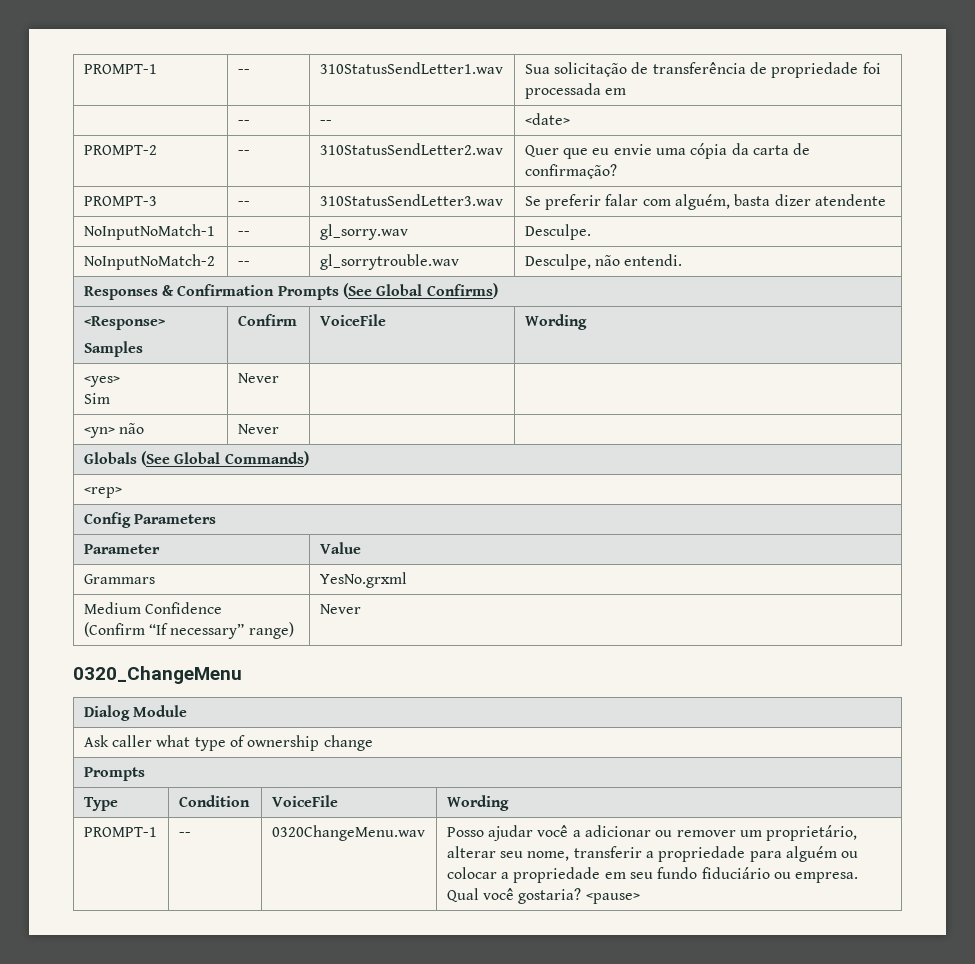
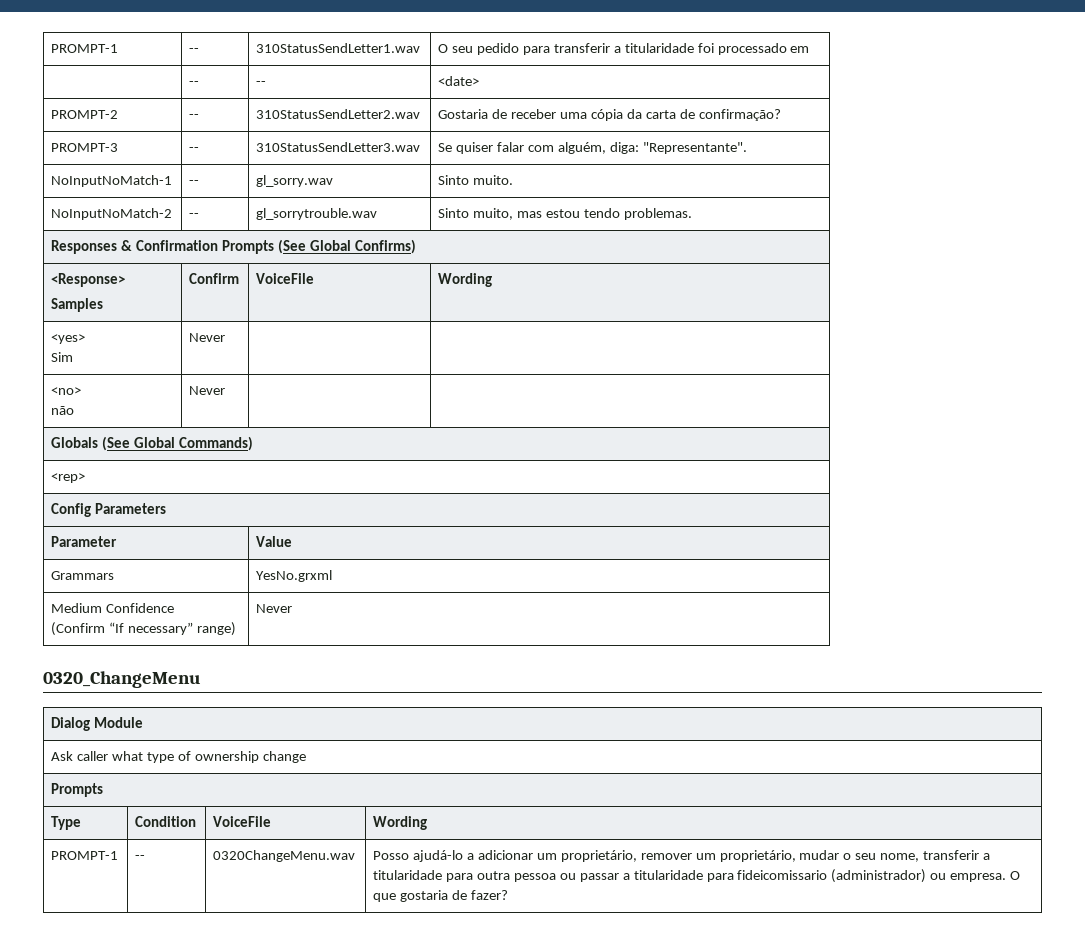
[524,62,881,78] [524,83,601,99] Sua solicitação de transferência de propriedade foi processada -> [438,43,787,55] O seu pedido para transferir a titularidade foi processado
[524,144,652,159] Quer que eu envie -> [438,109,557,119] Gostaria de receber
[545,194,602,210] preferir -> [456,142,494,154] quiser
[734,194,887,206] basta dizer atendente -> [609,142,747,154] diga: "Representante".
[524,224,591,240] Desculpe. -> [438,175,514,185] Sinto muito.
[524,254,683,270] Desculpe, não entendi. -> [438,208,692,220] Sinto muito, mas estou tendo problemas.
[83,427,115,438] <yn> -> [51,387,82,395] <no> //
[488,825,673,841] ajudar você a adicionar ou -> [413,850,637,862] ajudá-lo a adicionar um proprietário,
[446,846,496,858] alterar -> [799,850,852,860] mudar o
[658,846,859,862] [446,867,859,883] [446,888,640,904] propriedade para alguém ou colocar a propriedade em seu fundo fiduciário ou empresa. Qual você gostaria? <pause> -> [373,869,1021,883] [373,890,508,902] titularidade para outra pessoa ou passar a titularidade para fideicomissario (administrador) ou empresa. O que gostaria de fazer?

